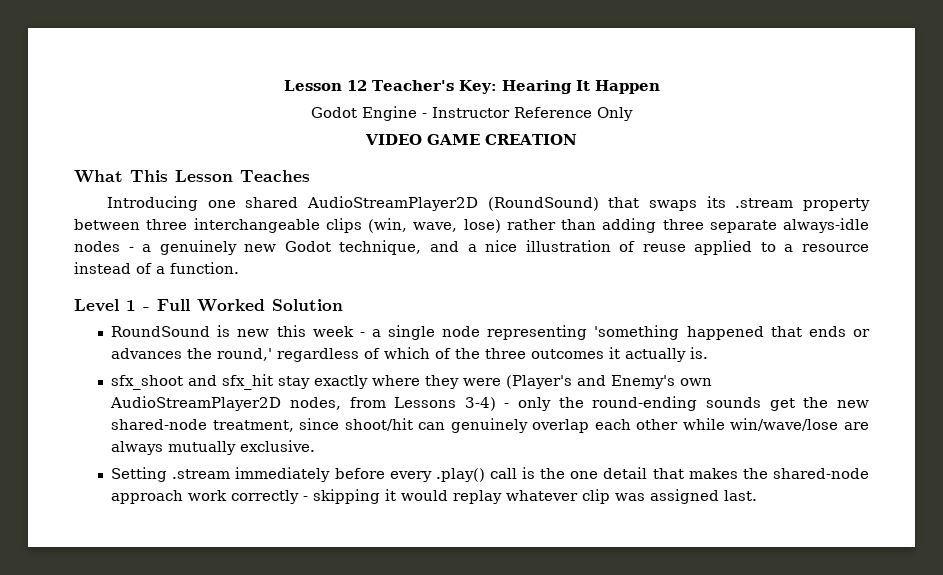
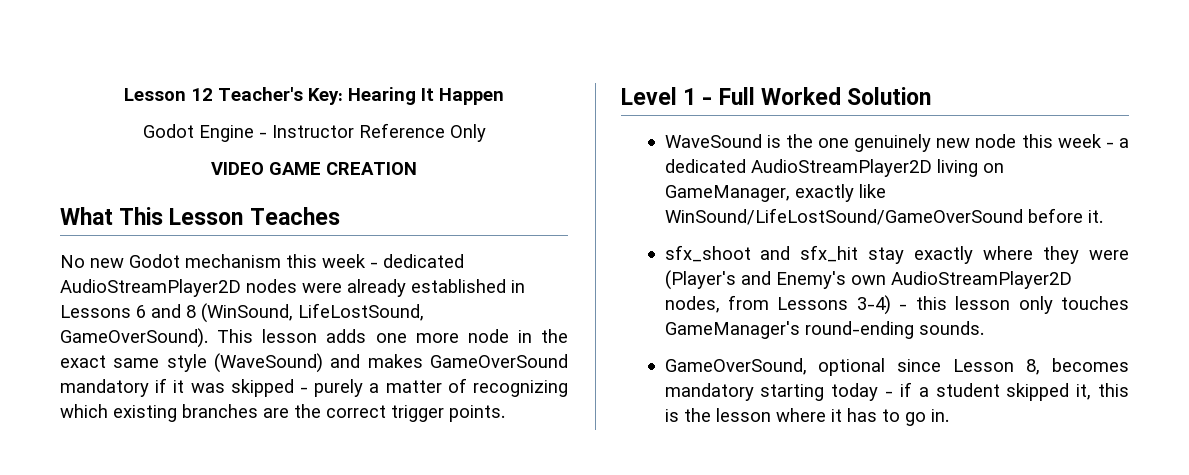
[106,196,870,211] [74,218,869,233] [74,240,869,255] [74,262,239,274] Introducing one shared AudioStreamPlayer2D (RoundSound) that swaps its .stream property between three interchangeable clips (win, wave, lose) rather than adding three separate always-idle nodes - a genuinely new Godot technique, and a nice illustration of reuse applied to a resource instead of a function. -> [60,254,464,268] [60,279,525,297] [60,303,424,323] [60,328,568,348] [60,353,568,373] [60,378,568,397] [60,404,505,422] No new Godot mechanism this week - dedicated AudioStreamPlayer2D nodes were already established in Lessons 6 and 8 (WinSound, LifeLostSound, GameOverSound). This lesson adds one more node in the exact same style (WaveSound) and makes GameOverSound mandatory if it was skipped - purely a matter of recognizing which existing branches are the correct trigger points.
[111,325,871,340] [111,347,709,362] RoundSound is new this week - a single node representing 'something happened that ends or advances the round,' regardless of which of the three outcomes it actually is. -> [664,134,1129,152] [664,159,1004,177] [664,184,886,202] [664,208,1103,225] WaveSound is the one genuinely new node this week - a dedicated AudioStreamPlayer2D living on GameManager, exactly like WinSound/LifeLostSound/GameOverSound before it.
[518,396,869,411] [111,418,870,433] [111,440,316,455] [111,467,870,482] [111,489,758,504] only the round-ending sounds get the new shared-node treatment, since shoot/hit can genuinely overlap each other while win/wave/lose are always mutually exclusive. // Setting .stream immediately before every .play() call is the one detail that makes the shared-node approach work correctly - skipping it would replay whatever clip was assigned last. -> [915,296,1129,314] [664,321,984,339] [664,358,1129,376] [664,382,1129,401] [664,408,949,426] this lesson only touches GameManager's round-ending sounds. // GameOverSound, optional since Lesson 8, becomes mandatory starting today - if a student skipped it, this is the lesson where it has to go in.

